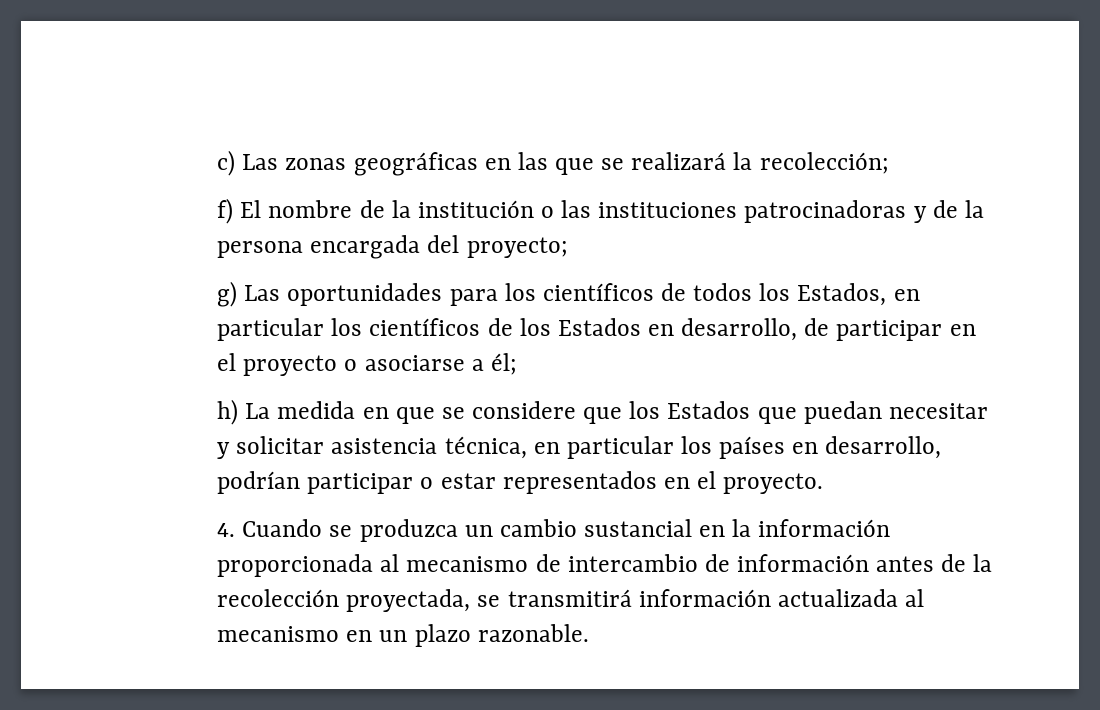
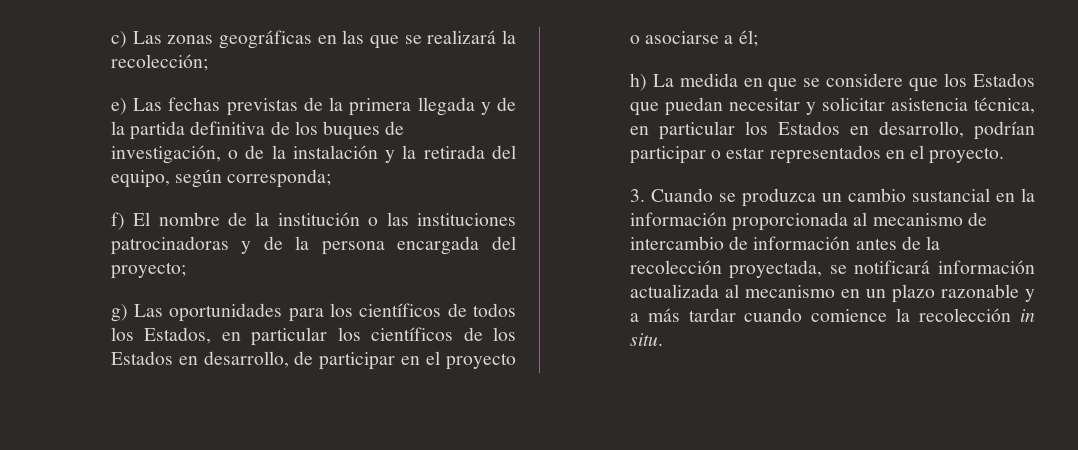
(889, 163) none -> [110,97,516,116] [110,121,405,140] [110,145,516,164] [110,169,332,188] // e) Las fechas previstas de la primera llegada y de la partida definitiva de los buques de investigación, o de la instalación y la retirada del equipo, según corresponda;
[719,436,786,459] países -> [777,121,840,135] Estados
[217,523,236,537] 4. -> [629,189,645,202] 3.
[507,589,632,607] transmitirá -> [854,260,931,274] notificará
[477,624,589,642] razonable. -> [940,284,1035,302] [629,308,1035,322] [629,333,663,346] razonable y a más tardar cuando comience la recolección in situ.

